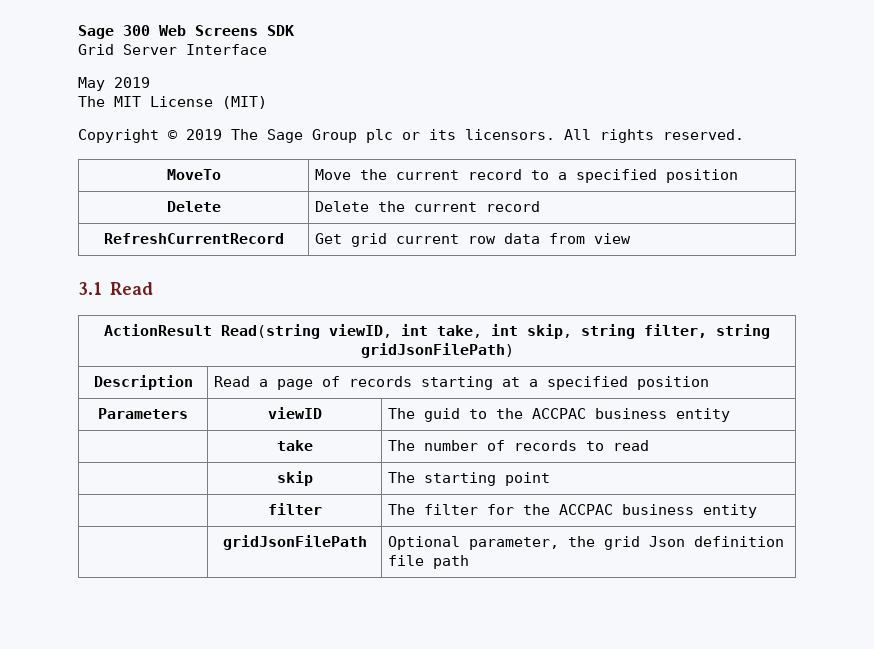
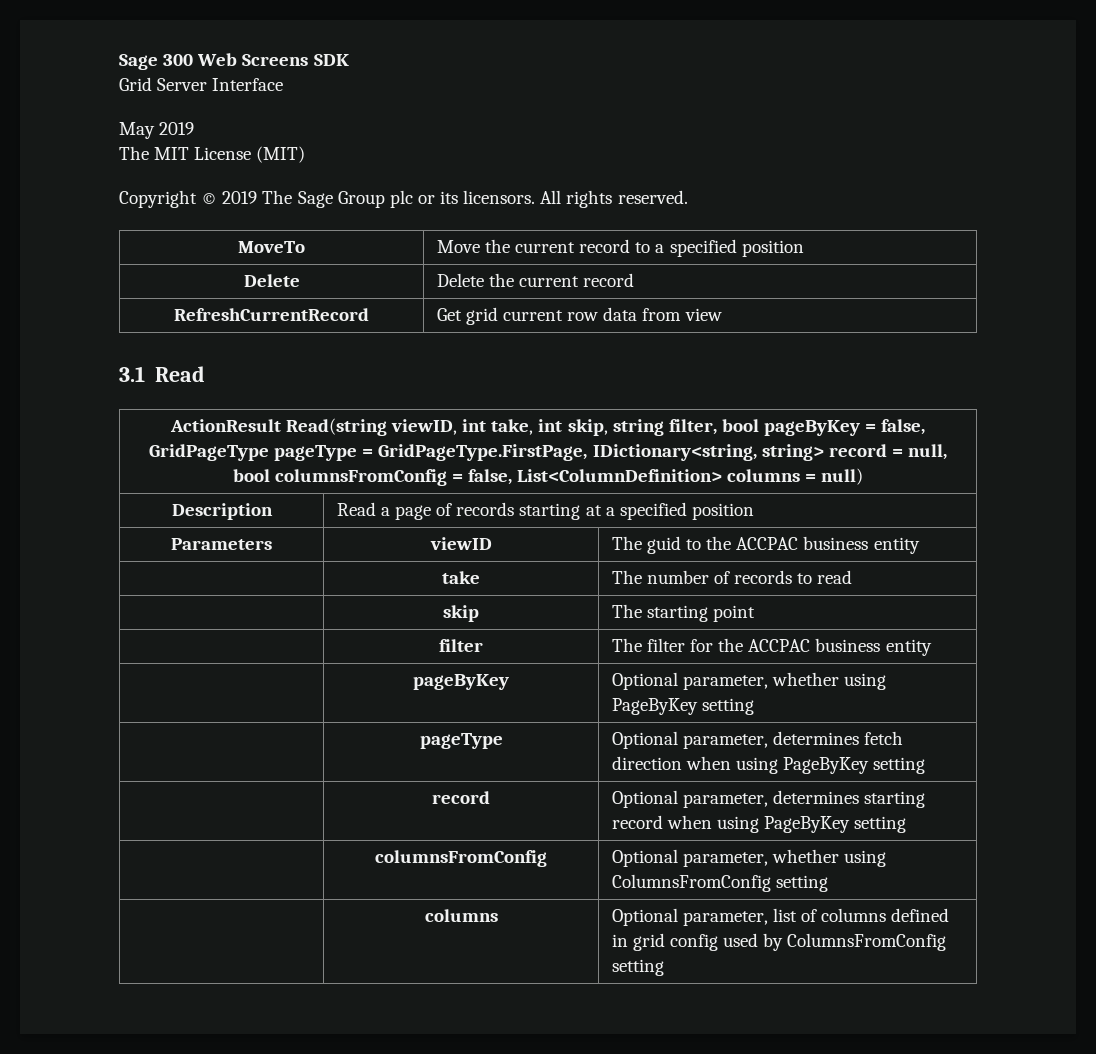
[715,324,770,339] [360,343,514,358] string gridJsonFilePath) -> [721,419,926,436] [148,444,948,461] [232,468,864,486] bool pageByKey = false, GridPageType pageType = GridPageType.FirstPage, IDictionary<string, string> record = null, bool columnsFromConfig = false, List<ColumnDefinition> columns = null)
[222,535,367,550] [388,536,785,550] [388,555,470,569] gridJsonFilePath | Optional parameter, the grid Json definition file path -> [413,674,509,690] [611,672,887,690] [611,698,754,715] [419,733,503,749] [611,731,904,749] [611,756,926,774] [432,791,490,804] [611,790,926,808] [611,815,907,833] [375,850,547,867] [611,849,887,867] [611,874,828,892] [424,909,498,922] [611,908,950,926] [611,933,947,951] [611,959,664,976] pageByKey | Optional parameter, whether using PageByKey setting // | pageType | Optional parameter, determines fetch direction when using PageByKey setting // | record | Optional parameter, determines starting record when using PageByKey setting // | columnsFromConfig | Optional parameter, whether using ColumnsFromConfig setting // | columns | Optional parameter, list of columns defined in grid config used by ColumnsFromConfig setting

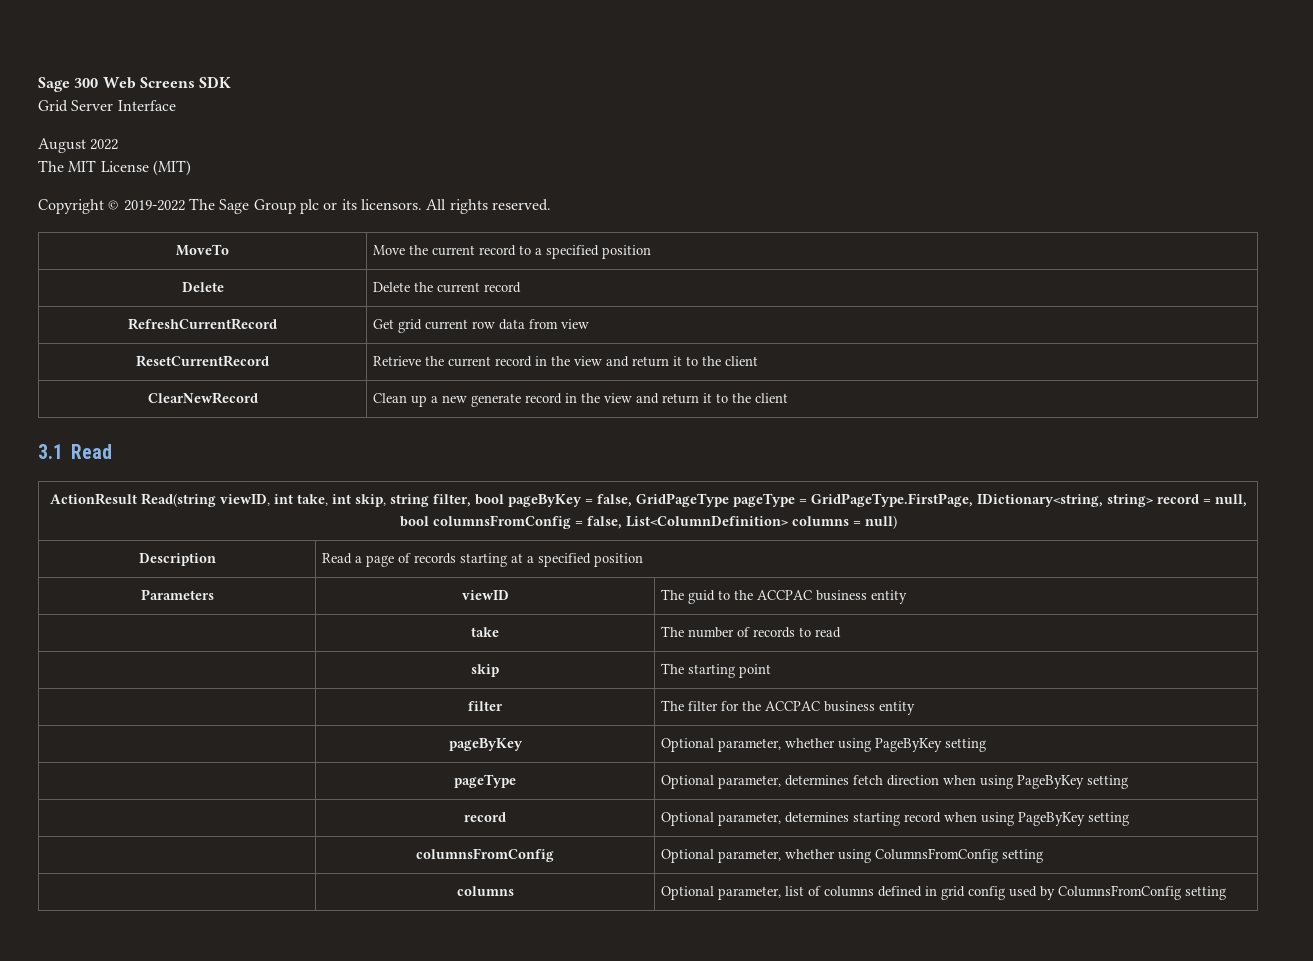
[119,122,195,139] May 2019 -> [38,138,119,153] August 2022
[222,191,258,204] 2019 -> [123,200,185,211] 2019-2022
(722, 314) none -> [136,355,269,367] [373,356,759,367] [147,392,258,404] [373,393,789,407] // ResetCurrentRecord | Retrieve the current record in the view and return it to the client // ClearNewRecord | Clean up a new generate record in the view and return it to the client

